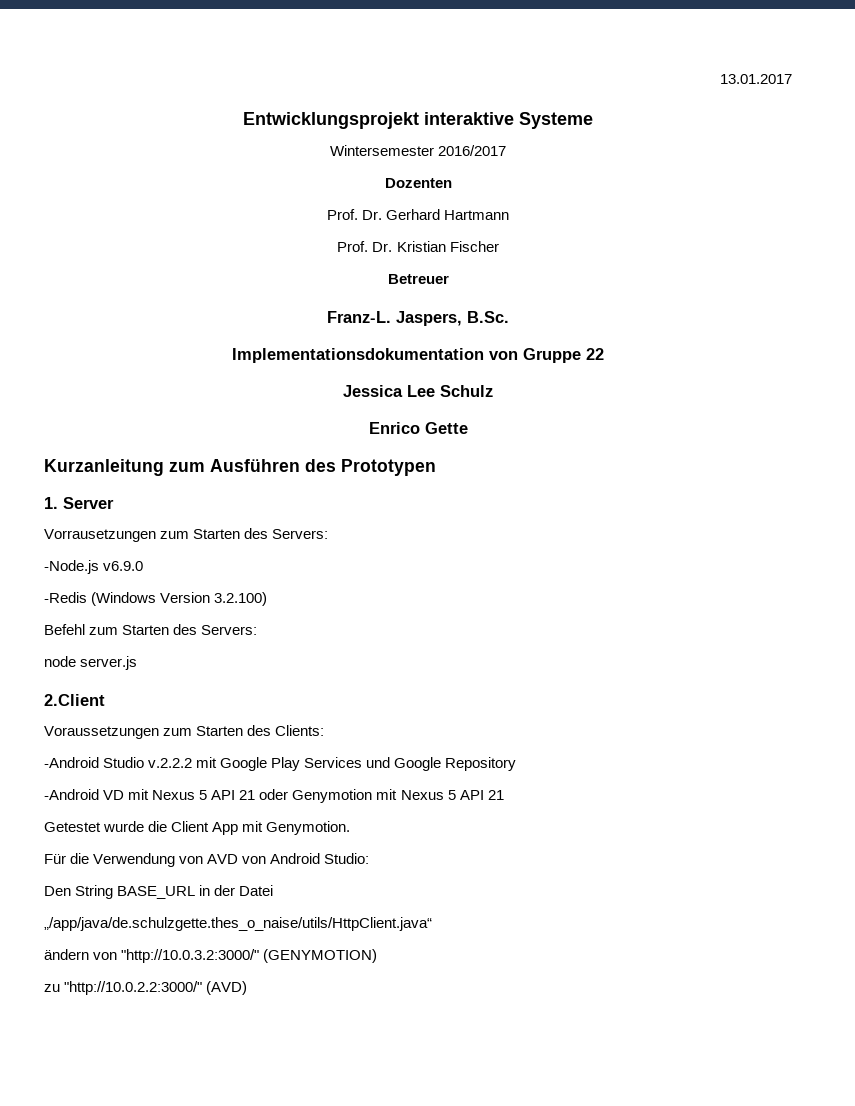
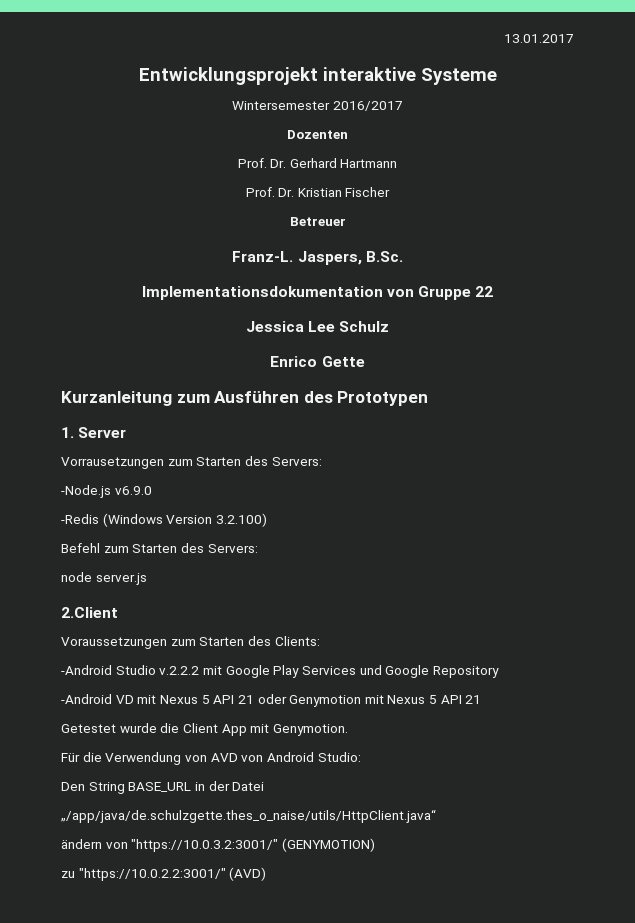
[121,949,260,963] "http://10.0.3.2:3000/" -> [131,839,279,852] "https://10.0.3.2:3001/"
[64,981,203,995] "http://10.0.2.2:3000/" -> [78,868,226,881] "https://10.0.2.2:3001/"

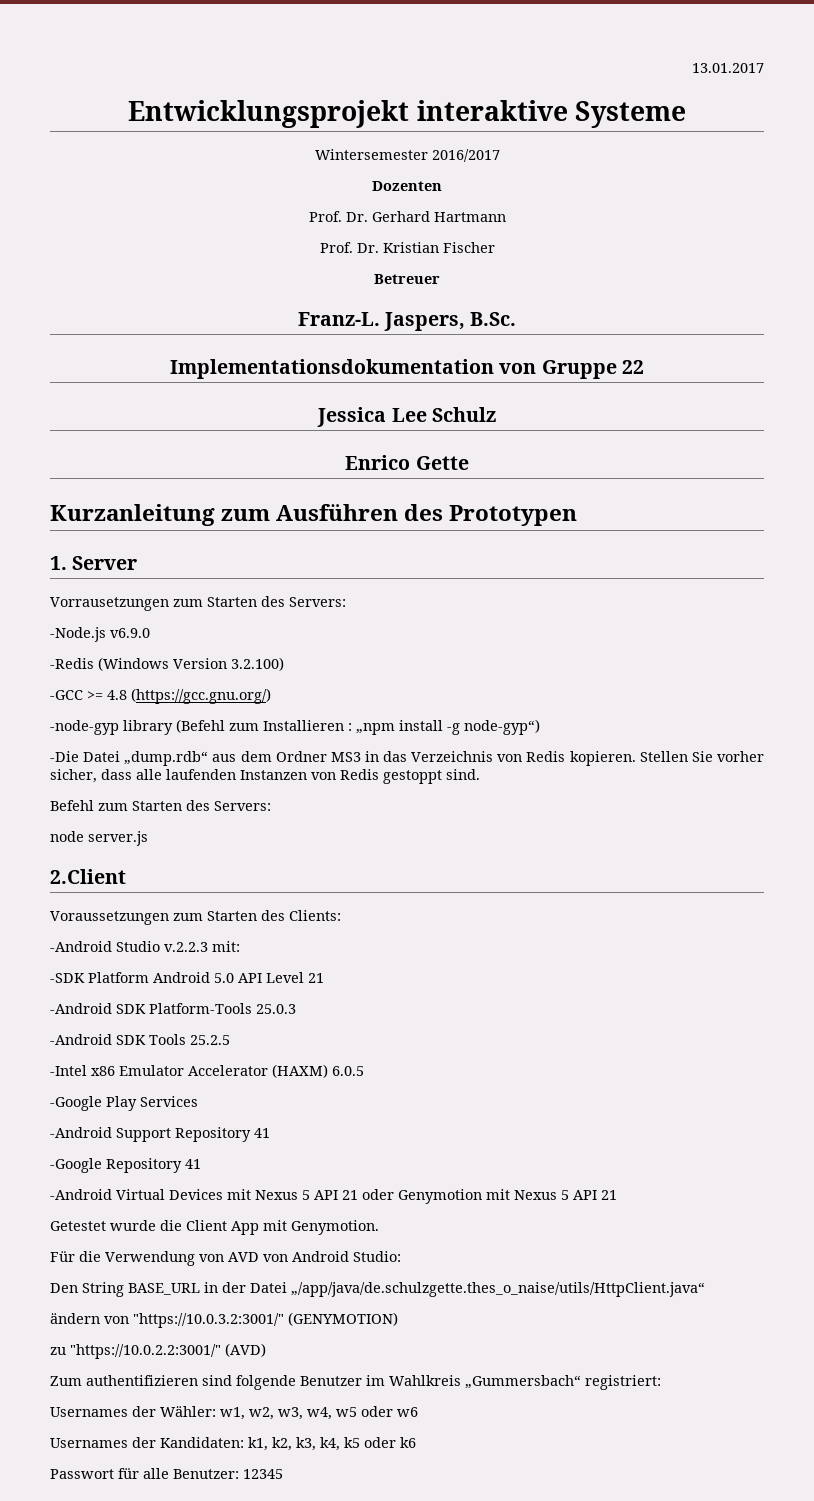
(267, 520) none -> [50,688,271,704] [50,719,540,735] [50,751,764,766] [50,769,480,784] // -GCC >= 4.8 (https://gcc.gnu.org/) // -node-gyp library (Befehl zum Installieren : „npm install -g node-gyp“) // -Die Datei „dump.rdb“ aus dem Ordner MS3 in das Verzeichnis von Redis kopieren. Stellen Sie vorher sicher, dass alle laufenden Instanzen von Redis gestoppt sind.
[159,665,499,678] [61,694,134,704] v.2.2.2 mit Google Play Services und Google Repository // -Android VD -> [164,941,240,952] [50,972,324,983] [50,1003,296,1014] [50,1034,230,1045] [50,1064,364,1078] [50,1096,198,1111] [50,1127,270,1142] [50,1158,201,1173] [50,1189,223,1200] v.2.2.3 mit: // -SDK Platform Android 5.0 API Level 21 // -Android SDK Platform-Tools 25.0.3 // -Android SDK Tools 25.2.5 // -Intel x86 Emulator Accelerator (HAXM) 6.0.5 // -Google Play Services // -Android Support Repository 41 // -Google Repository 41 // -Android Virtual Devices
(265, 786) // -> (287, 1287) none
(267, 874) none -> [50,1375,661,1390] [50,1406,418,1420] [50,1437,416,1451] [50,1468,283,1479] // Zum authentifizieren sind folgende Benutzer im Wahlkreis „Gummersbach“ registriert: // Usernames der Wähler: w1, w2, w3, w4, w5 oder w6 // Usernames der Kandidaten: k1, k2, k3, k4, k5 oder k6 // Passwort für alle Benutzer: 12345

